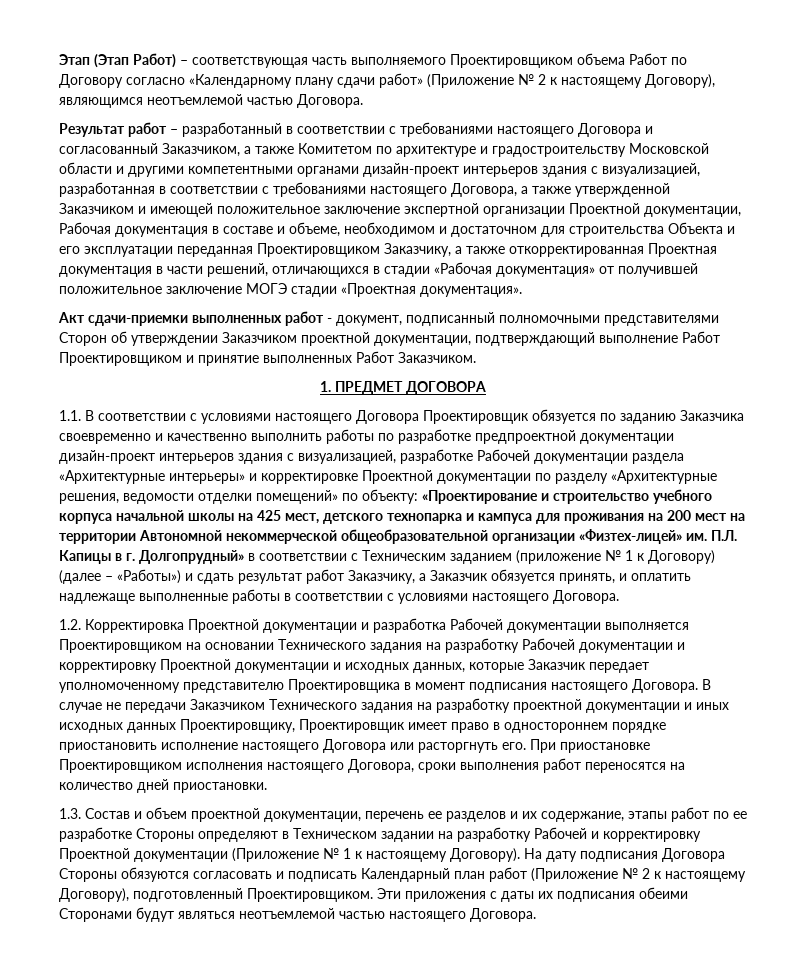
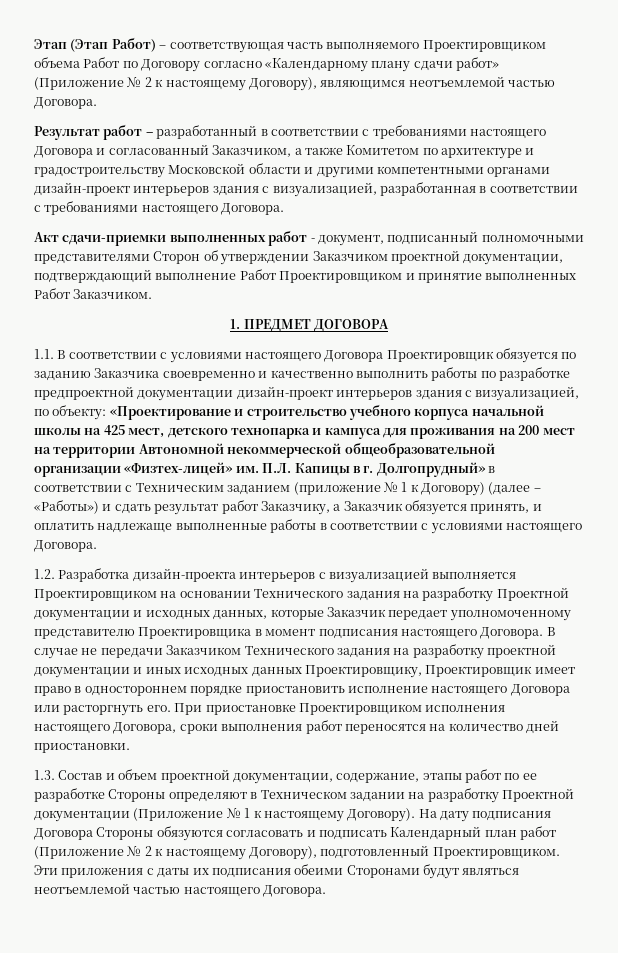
[451,183,670,197] [59,203,741,217] [59,222,735,237] [59,243,717,257] [59,262,698,277] [59,283,522,297] Договора, а также утвержденной Заказчиком и имеющей положительное заключение экспертной организации Проектной документации, Рабочая документация в составе и объеме, необходимом и достаточном для строительства Объекта и его эксплуатации переданная Проектировщиком Заказчику, а также откорректированная Проектная документация в части решений, отличающихся в стадии «Рабочая документация» от получившей положительное заключение МОГЭ стадии «Проектная документация». -> [221,203,285,215] Договора.
[400,449,684,464] [59,470,717,484] [59,490,338,504] разработке Рабочей документации раздела «Архитектурные интерьеры» и корректировке Проектной документации по разделу «Архитектурные решения, ведомости отделки помещений» -> (580, 393) none
[85,618,601,633] Корректировка Проектной документации и разработка Рабочей документации -> [58,568,429,583] Разработка дизайн-проекта интерьеров с визуализацией
[522,638,685,653] [59,662,157,673] Рабочей документации и корректировку -> (494, 594) none
[365,811,537,822] перечень ее разделов и их -> (333, 778) none
[534,827,701,842] Рабочей и корректировку -> (499, 795) none

